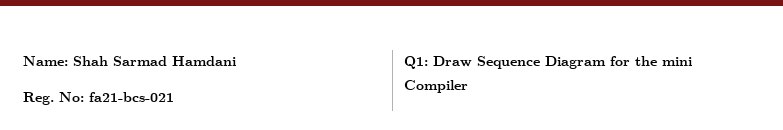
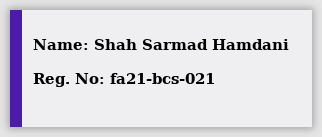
[404,56,692,69] [404,80,468,93] // Q1: Draw Sequence Diagram for the mini Compiler -> (215, 78) none

